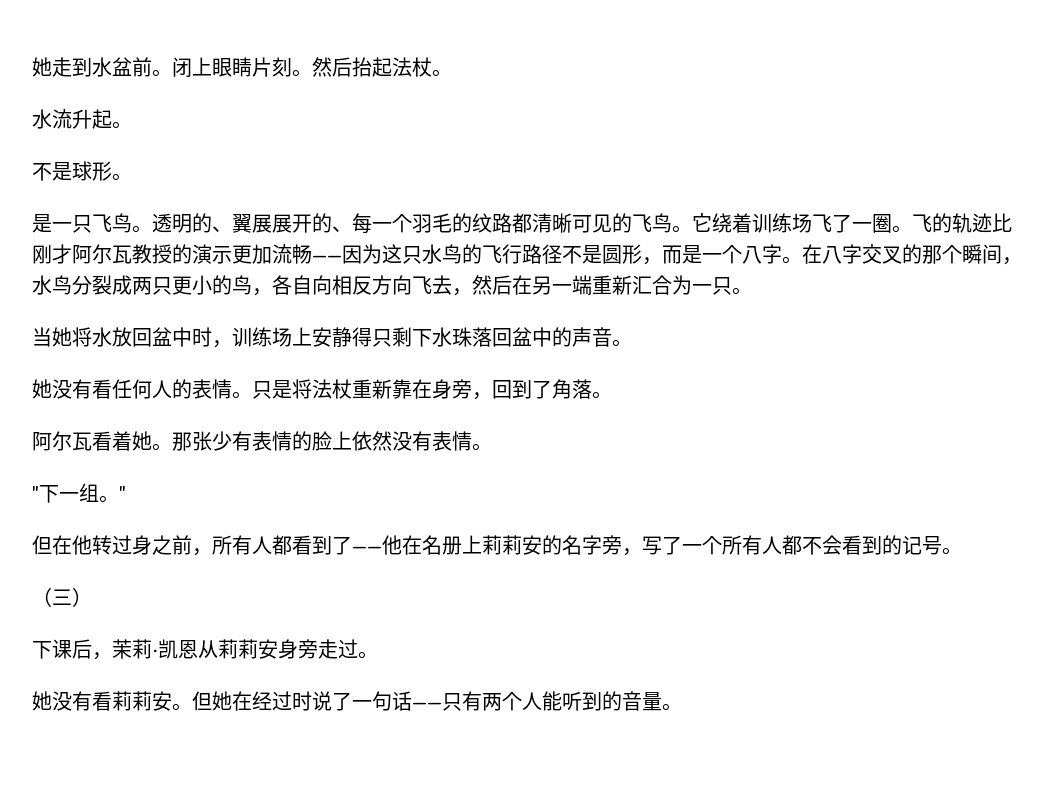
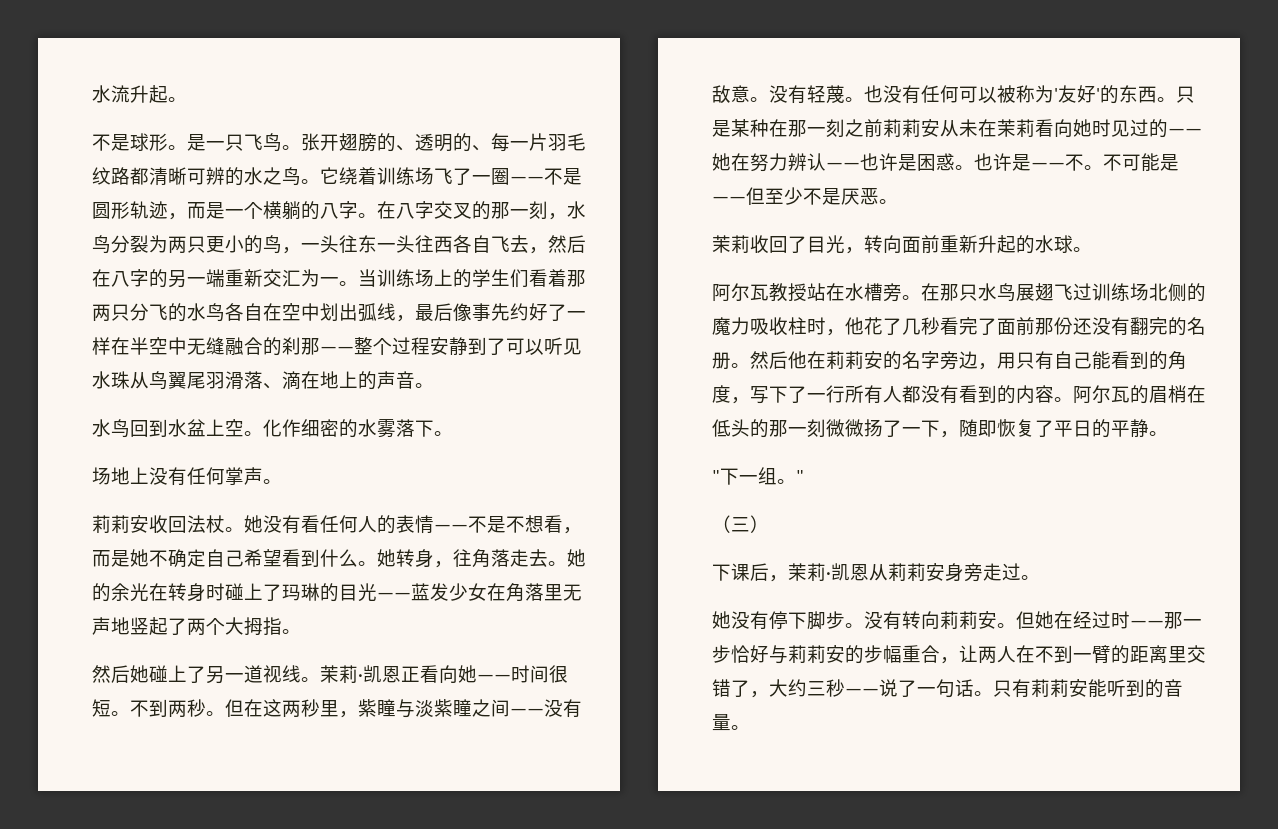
[32,57,452,78] 她走到水盆前。闭上眼睛片刻。然后抬起法杖。 // -> (92, 94) none
(132, 177) // -> (187, 147) none
[152,213,472,234] 透明的、翼展展开的、每一个羽毛的 -> [301,133,586,152] 张开翅膀的、透明的、每一片羽毛
[592,213,652,233] 见的飞 -> [206,167,282,186] 辨的水之
[892,213,1012,233] [32,244,562,264] 。飞的轨迹比刚才阿尔瓦教授的演示更加流畅——因为这只水鸟的飞行路径 -> [510,176,544,183] ——
(642, 254) none -> [130,201,168,219] 轨迹
(742, 254) none -> [263,201,320,220] 横躺的
[942,244,1002,264] 个瞬间 -> [510,201,548,220] 一刻
[112,275,132,295] 成 -> [149,235,168,253] 为
[272,275,412,295] 各自向相反方向 -> [301,235,491,253] 一头往东一头往西各自
(532, 285) none -> [111,269,168,288] 八字的
[632,275,752,295] [32,327,632,348] 汇合为一只。 // 当她将水放回盆中时，训练场上安静得只剩下水珠落回盆中的声音。 // -> [263,269,586,288] [92,303,586,322] [92,337,582,356] [92,371,434,390] [92,419,453,438] [92,467,282,486] [92,515,244,534] 交汇为一。当训练场上的学生们看着那两只分飞的水鸟各自在空中划出弧线，最后像事先约好了一样在半空中无缝融合的刹那——整个过程安静到了可以听见水珠从鸟翼尾羽滑落、滴在地上的声音。 // 水鸟回到水盆上空。化作细密的水雾落下。 // 场地上没有任何掌声。 // 莉莉安收回法杖。
[232,379,612,400] [32,431,472,451] 。只是将法杖重新靠在身旁，回到了角落。 // 阿尔瓦看着她。那张少有表情的脸上依然没有表情 -> [434,515,582,534] [92,549,586,568] [92,583,582,602] [92,617,301,636] [92,665,568,684] [92,699,582,718] [712,85,1195,104] [712,119,1202,138] [712,153,1179,172] [712,187,898,205] [712,235,1092,254] [712,283,1206,302] [712,317,1206,336] [712,351,1187,370] [712,385,1206,404] [712,419,1149,438] ——不是不想看，而是她不确定自己希望看到什么。她转身，往角落走去。她的余光在转身时碰上了玛琳的目光——蓝发少女在角落里无声地竖起了两个大拇指。 // 然后她碰上了另一道视线。茉莉·凯恩正看向她——时间很短。不到两秒。但在这两秒里，紫瞳与淡紫瞳之间——没有敌意。没有轻蔑。也没有任何可以被称为'友好'的东西。只是某种在那一刻之前莉莉安从未在茉莉看向她时见过的——她在努力辨认——也许是困惑。也许是——不。不可能是——但至少不是厌恶。 // 茉莉收回了目光，转向面前重新升起的水球。 // 阿尔瓦教授站在水槽旁。在那只水鸟展翅飞过训练场北侧的魔力吸收柱时，他花了几秒看完了面前那份还没有翻完的名册。然后他在莉莉安的名字旁边，用只有自己能看到的角度，写下了一行所有人都没有看到的内容。阿尔瓦的眉梢在低头的那一刻微微扬了一下，随即恢复了平日的平静
[32,535,962,556] // 但在他转过身之前，所有人都看到了——他在名册上莉莉安的名字旁，写了一个所有人都不会看到的记号。 -> (804, 476) none
[92,691,112,711] 看 -> [769,611,940,630] 停下脚步。没有转向
[312,691,542,711] 说了一句话——只有两个人 -> [1130,611,1202,629] [712,645,1206,664] [712,679,1088,698] ——那一步恰好与莉莉安的步幅重合，让两人在不到一臂的距离里交错了，大约三秒——说了一句话。只有莉莉安

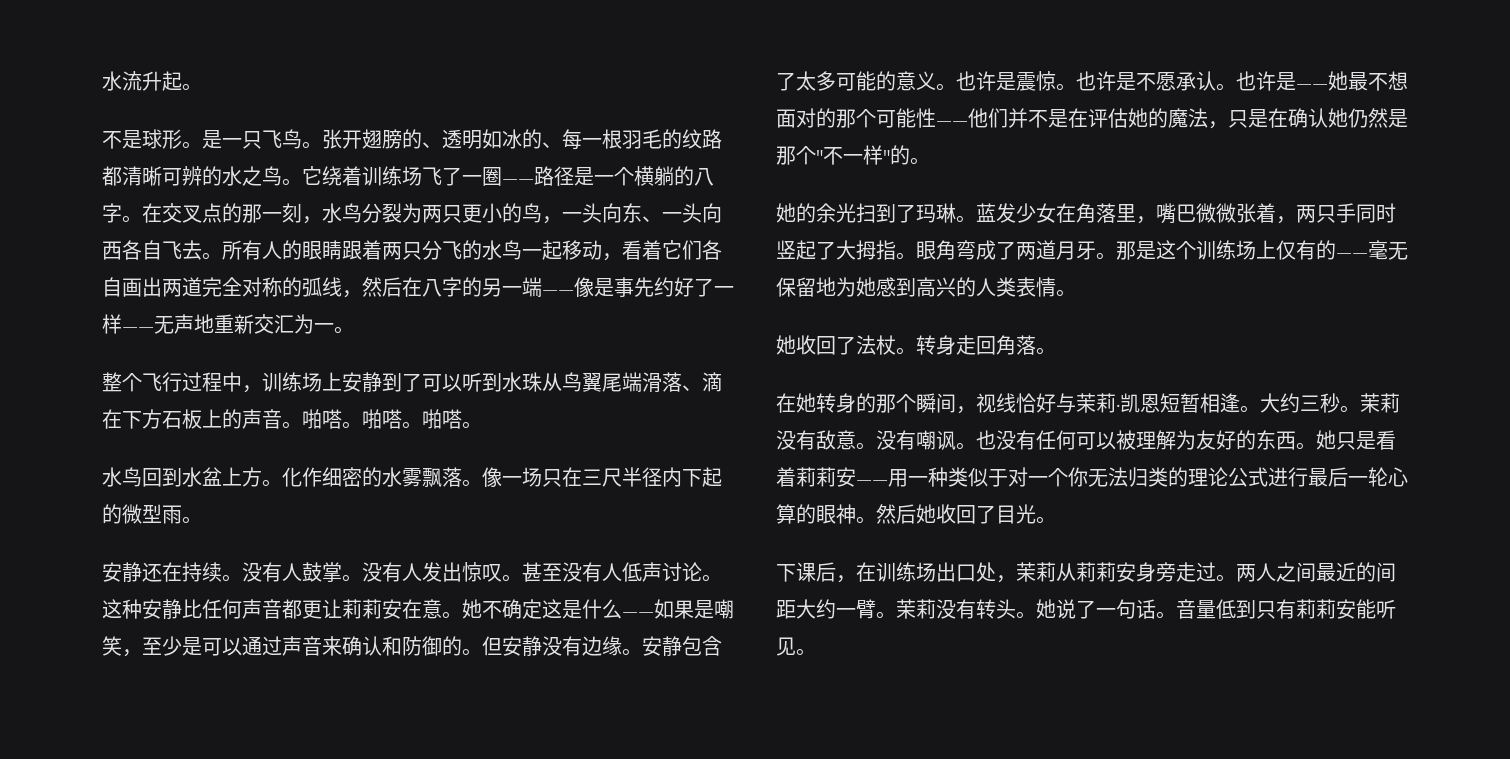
(453, 143) none -> [482,129,522,149] 如冰
[529,133,586,151] 片羽毛 -> [602,129,682,149] 根羽毛的
[544,168,582,185] [92,201,206,220] 不是圆形轨迹，而 -> [534,166,574,186] 路径
[396,201,472,219] 八字交叉 -> [162,203,222,223] 交叉点
[339,235,529,253] 往东一头往西各自飞去 -> [602,203,722,223] [102,240,722,261] [102,277,342,297] 向东、一头向西各自飞去。所有人的眼睛跟着两只分飞的水鸟一起移动，看着它们各自画出两道完全对称的弧线
[225,269,586,288] [92,303,586,322] [92,337,430,356] 重新交汇为一。当训练场上的学生们看着那两只分飞的水鸟各自在空中划出弧线，最后像事先约好了一样在半空中无缝融合的刹那——整个过程 -> [542,277,734,297] [102,314,354,334] [102,372,342,393] ——像是事先约好了一样——无声地重新交汇为一。 // 整个飞行过程中，训练场上
[563,338,582,355] 见 -> [482,373,502,392] 到
[206,372,225,389] 羽 -> [622,372,642,392] 端
[320,371,339,389] 地 -> [122,409,202,429] 下方石板
(434, 385) none -> [302,409,482,429] 啪嗒。啪嗒。啪嗒。
[225,419,244,437] 空 -> [242,467,262,487] 方
[396,419,453,437] [92,467,282,486] [92,515,582,534] [92,549,567,568] 落下。 // 场地上没有任何掌声。 // 莉莉安收回法杖。她没有看任何人的表情——不是不想看，而是她不确定自己希望看到什么。她转身，往角落走去。 -> [422,467,722,488] [102,504,202,524] [102,562,722,582] [102,599,734,619] [102,636,722,657] [776,71,1408,91] [776,108,1408,129] [776,145,930,165] 飘落。像一场只在三尺半径内下起的微型雨。 // 安静还在持续。没有人鼓掌。没有人发出惊叹。甚至没有人低声讨论。这种安静比任何声音都更让莉莉安在意。她不确定这是什么——如果是嘲笑，至少是可以通过声音来确认和防御的。但安静没有边缘。安静包含了太多可能的意义。也许是震惊。也许是不愿承认。也许是——她最不想面对的那个可能性——他们并不是在评估她的魔法，只是在确认她仍然是那个"不一样"的。 //
[149,583,582,602] [92,617,301,636] [92,665,568,684] [92,699,544,718] 在转身时碰上了玛琳的目光——蓝发少女在角落里无声地竖起了两个大拇指。 // 然后她碰上了另一道视线。茉莉·凯恩正看向她——时间很短。不到两秒。但在这两秒里，紫瞳与淡紫瞳之间—— -> [856,203,1396,224] [776,240,1408,260] [776,277,1076,297] [776,335,1056,355] [776,393,1400,414] 扫到了玛琳。蓝发少女在角落里，嘴巴微微张着，两只手同时竖起了大拇指。眼角弯成了两道月牙。那是这个训练场上仅有的——毫无保留地为她感到高兴的人类表情。 // 她收回了法杖。转身走回角落。 // 在她转身的那个瞬间，视线恰好与茉莉·凯恩短暂相逢。大约三秒。茉莉
[807,85,845,104] 轻蔑 -> [916,430,956,450] 嘲讽
[1016,85,1195,104] [712,119,1202,138] [712,153,1179,172] [712,187,898,205] [712,235,1092,254] [712,283,1206,302] [712,317,1206,336] [712,351,1187,370] [712,385,1206,404] [712,419,1168,438] [712,467,804,485] [712,515,769,533] [712,563,869,582] 称为'友好'的东西。只是某种在那一刻之前莉莉安从未在茉莉看向她时见过的——她在努力辨认——也许是困惑。也许是——不。不可能是——但至少不是厌恶。 // 茉莉收回了目光，转向面前重新升起的水球。 // 阿尔瓦教授站在水槽旁。在那只水鸟展翅飞过训练场北侧的魔力吸收柱时，他花了几秒看完了面前那份还没有翻完的名册。然后他在莉莉安的名字旁边，用只有自己能看到的角度，写下了一行所有人都没有看到的内容。阿尔瓦的眉梢在低头的那一刻微微扬了一下，随即恢复了平日的平静。 // "下一组。" // （三） // 下课后，茉莉·凯恩 -> [1136,430,1396,450] [776,467,1408,487] [776,504,1056,524] [776,562,1056,583] 理解为友好的东西。她只是看着莉莉安——用一种类似于对一个你无法归类的理论公式进行最后一轮心算的眼神。然后她收回了目光。 // 下课后，在训练场出口处，茉莉
[712,611,1202,630] [712,645,1206,664] [712,679,879,698] // 她没有停下脚步。没有转向莉莉安。但她在经过时——那一步恰好与莉莉安的步幅重合，让两人在不到一臂的距离里交错了，大约三秒—— -> [1236,562,1396,582] [776,599,1056,619] 两人之间最近的间距大约一臂。茉莉没有转头。她
(993, 693) none -> [1176,599,1256,619] 音量低到
[1126,679,1183,698] [712,714,731,731] 到的音量 -> [776,637,796,656] 见

